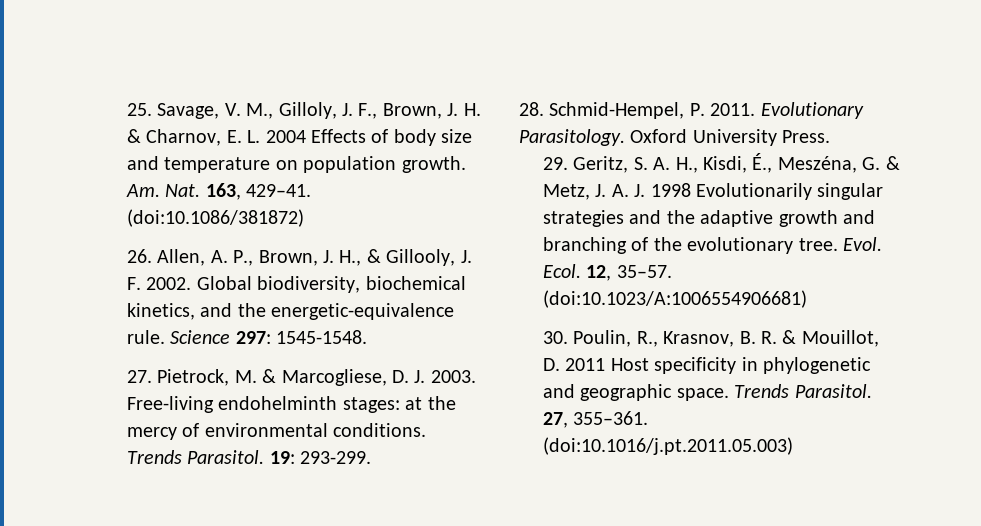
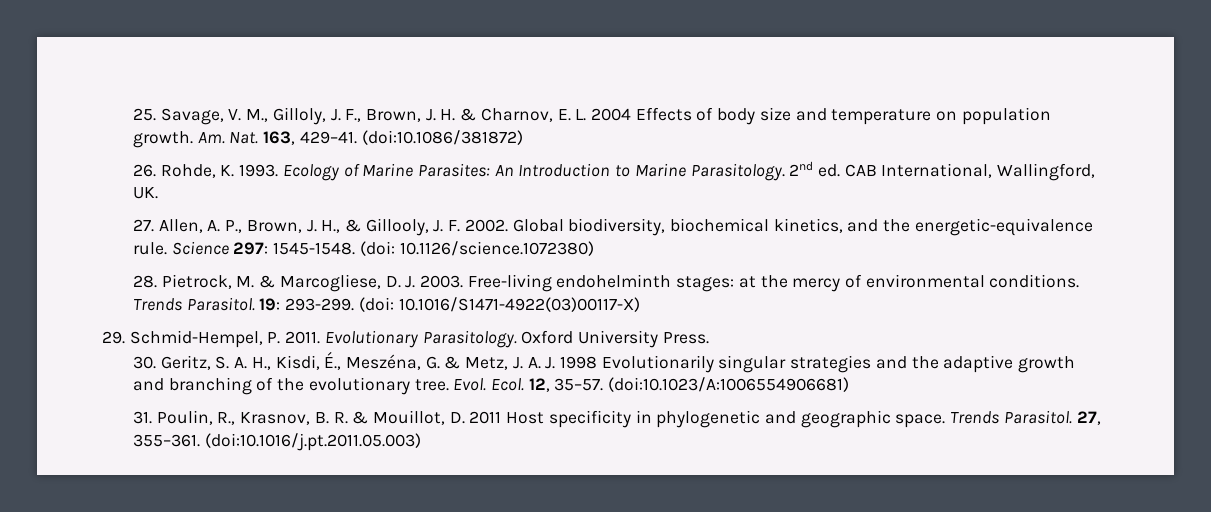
(152, 256) none -> [160,161,1096,181] [132,187,158,199] [132,219,154,232] Rohde, K. 1993. Ecology of Marine Parasites: An Introduction to Marine Parasitology. 2nd ed. CAB International, Wallingford, UK. // 27.
[126,370,152,383] // 27. -> [359,241,594,256] [132,275,157,288] (doi: 10.1126/science.1072380) // 28.
[519,102,544,116] // 28. -> [358,297,640,312] [102,331,125,344] (doi: 10.1016/S1471-4922(03)00117-X) // 29.
[542,157,568,170] 29. -> [132,356,156,369] 30.
[542,331,568,344] 30. -> [132,411,152,424] 31.

